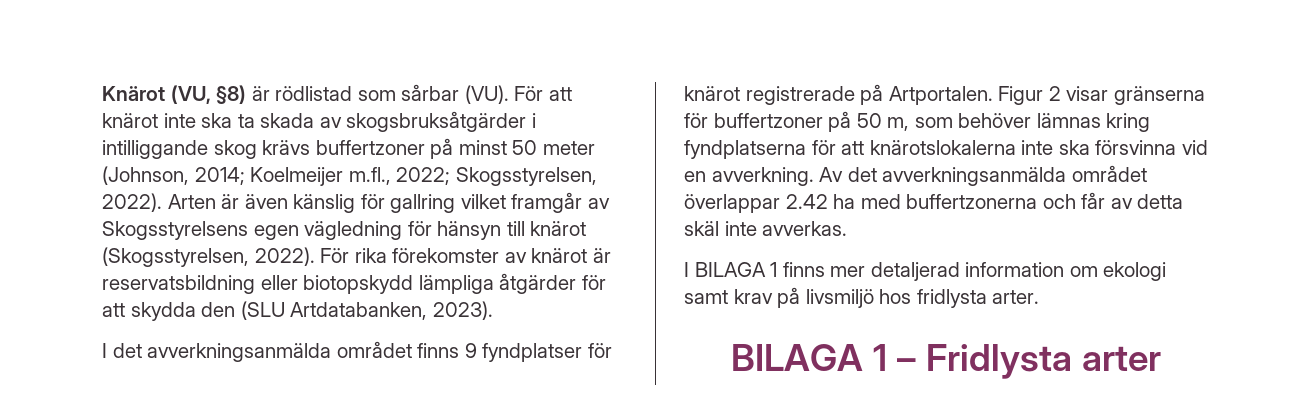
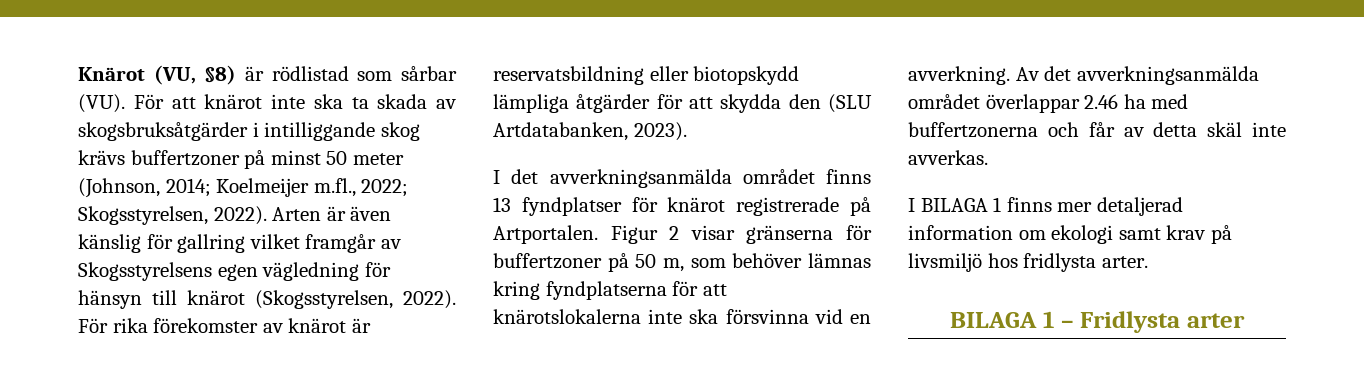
[464,343,477,358] 9 -> [493,197,511,212] 13
[785,194,828,209] 2.42 -> [1084,94,1119,109] 2.46

